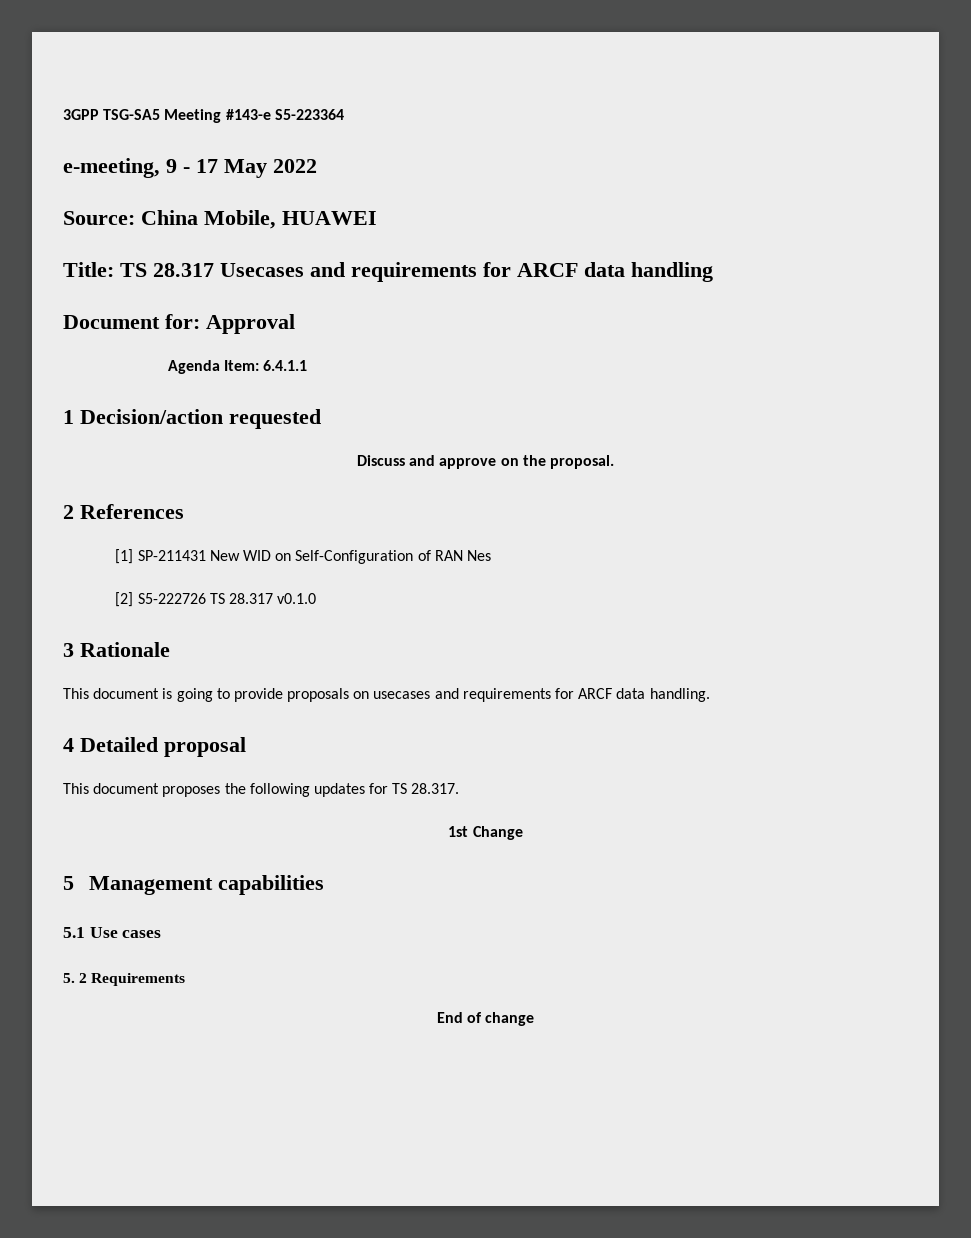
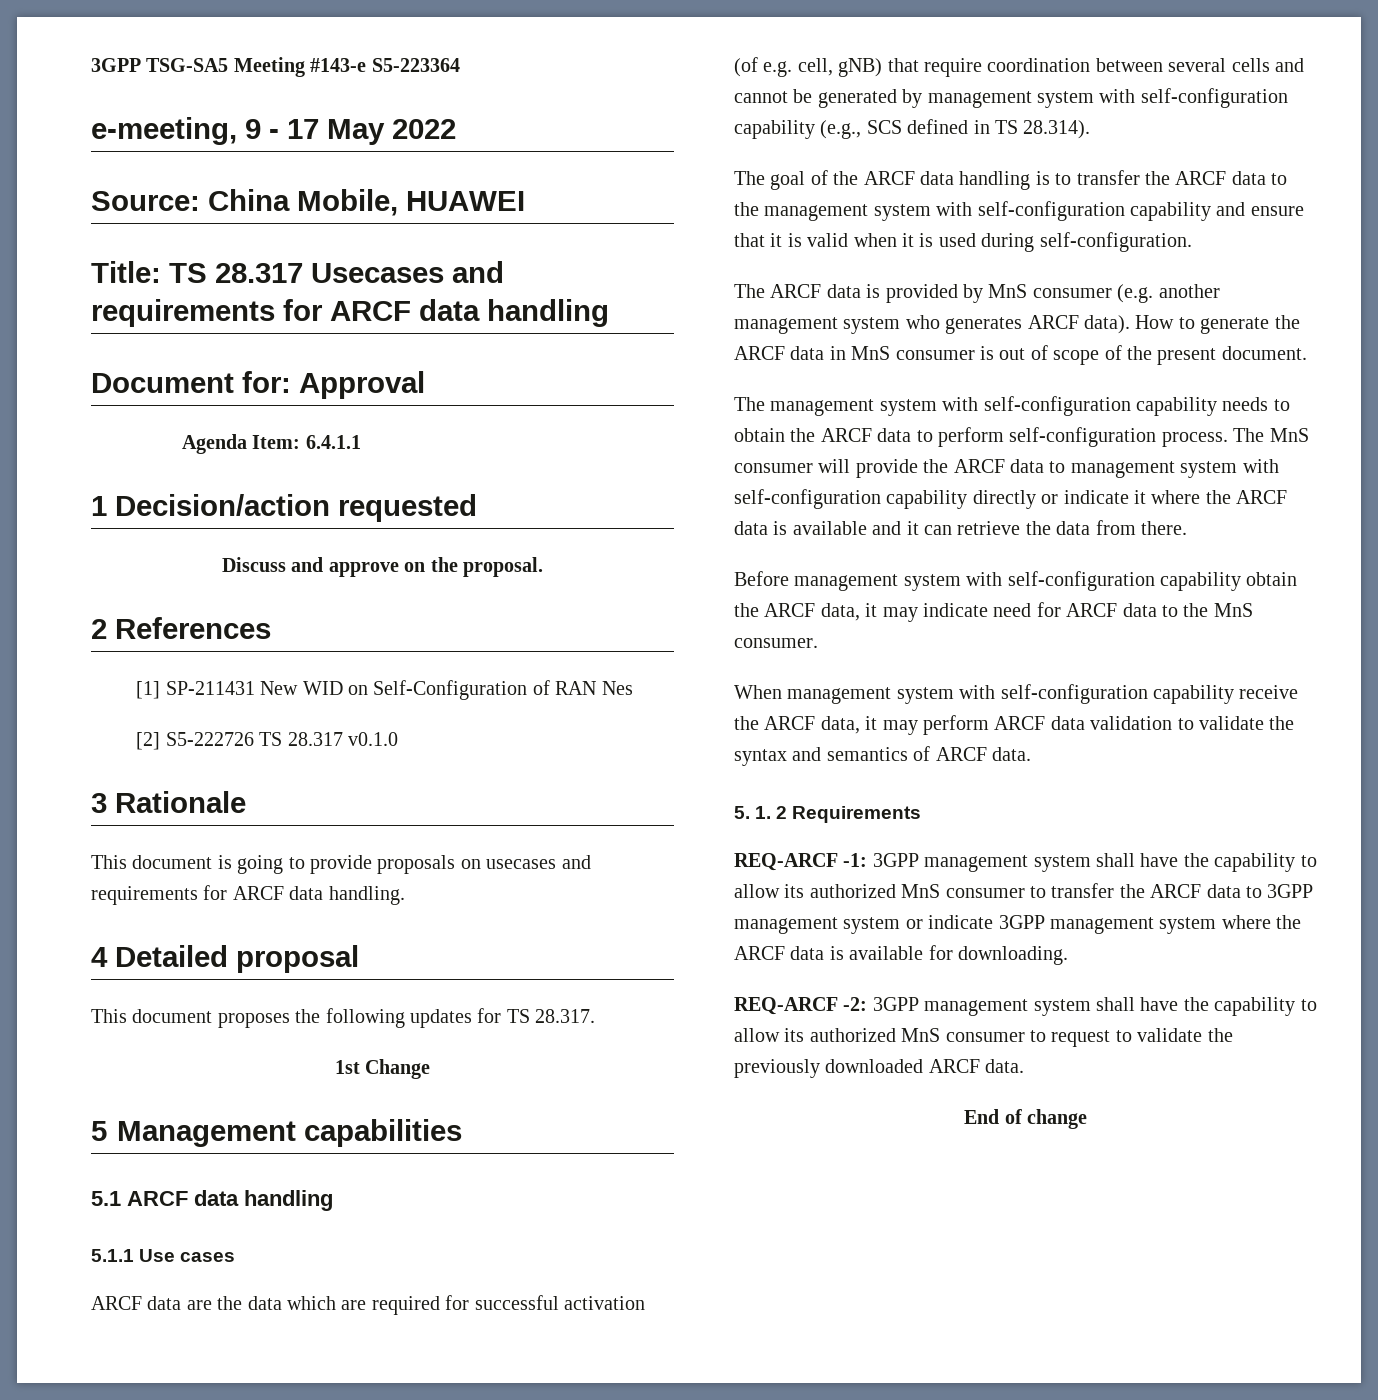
[89,927,162,938] Use cases -> [127,1190,333,1211] [91,1249,236,1262] [91,1295,645,1315] [734,57,1304,77] [734,88,1288,108] [734,119,1091,139] [734,170,1288,190] [734,201,1304,221] [734,232,1192,252] [734,284,1220,303] [734,315,1300,334] [734,345,1307,365] [734,396,1290,416] [734,427,1309,447] [734,459,1279,478] [734,489,1288,509] [734,520,1187,535] [734,571,1298,591] [734,602,1253,622] [734,638,818,648] [734,684,1299,704] [734,715,1295,735] [734,746,1031,766] ARCF data handling // 5.1.1 Use cases // ARCF data are the data which are required for successful activation (of e.g. cell, gNB) that require coordination between several cells and cannot be generated by management system with self-configuration capability (e.g., SCS defined in TS 28.314). // The goal of the ARCF data handling is to transfer the ARCF data to the management system with self-configuration capability and ensure that it is valid when it is used during self-configuration. // The ARCF data is provided by MnS consumer (e.g. another management system who generates ARCF data). How to generate the ARCF data in MnS consumer is out of scope of the present document. // The management system with self-configuration capability needs to obtain the ARCF data to perform self-configuration process. The MnS consumer will provide the ARCF data to management system with self-configuration capability directly or indicate it where the ARCF data is available and it can retrieve the data from there. // Before management system with self-configuration capability obtain the ARCF data, it may indicate need for ARCF data to the MnS consumer. // When management system with self-configuration capability receive the ARCF data, it may perform ARCF data validation to validate the syntax and semantics of ARCF data.
(75, 978) none -> [755,806,772,819] 1.
(186, 979) none -> [734,853,1317,872] [734,883,1314,898] [734,915,1302,934] [734,945,1068,965] [734,997,1317,1016] [734,1028,1233,1047] [734,1059,1025,1078] // REQ-ARCF -1: 3GPP management system shall have the capability to allow its authorized MnS consumer to transfer the ARCF data to 3GPP management system or indicate 3GPP management system where the ARCF data is available for downloading. // REQ-ARCF -2: 3GPP management system shall have the capability to allow its authorized MnS consumer to request to validate the previously downloaded ARCF data.

